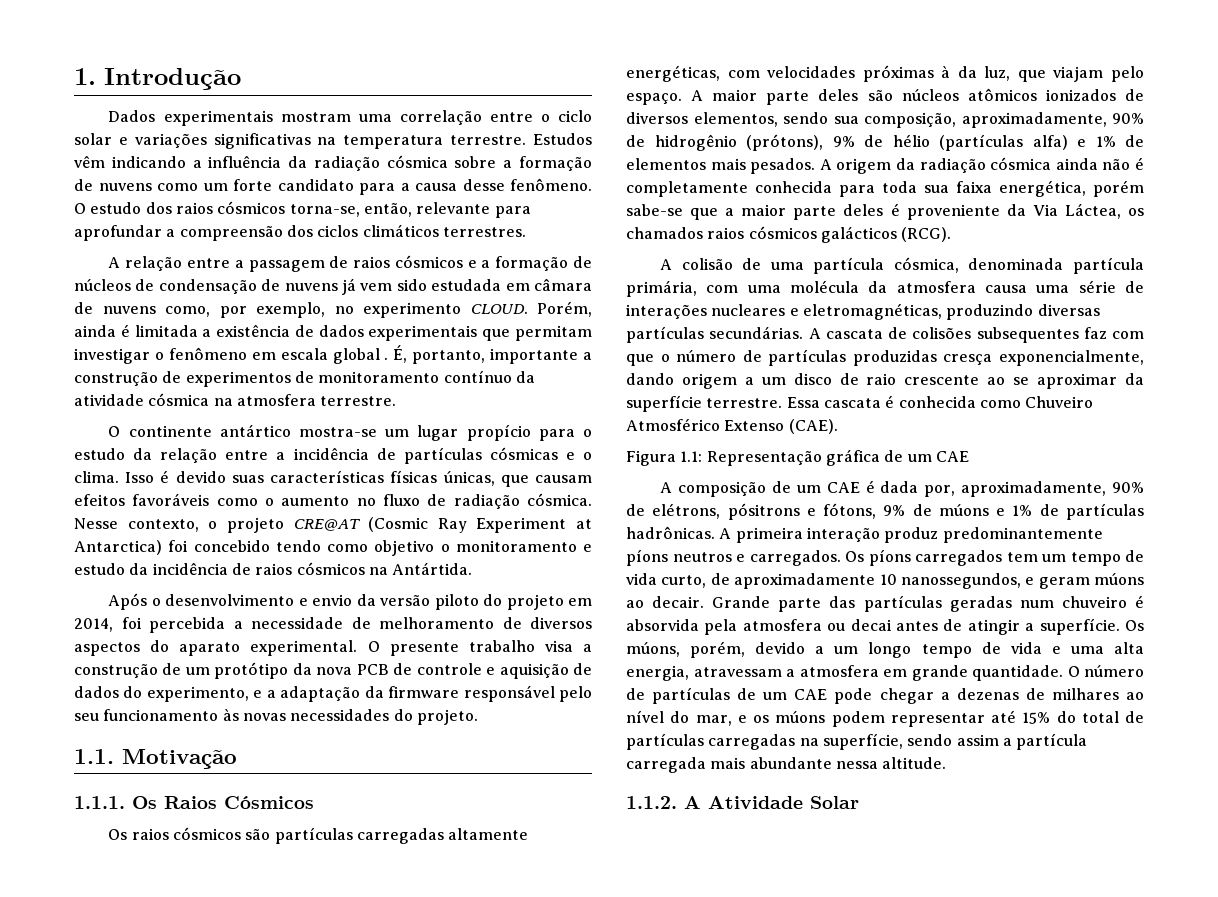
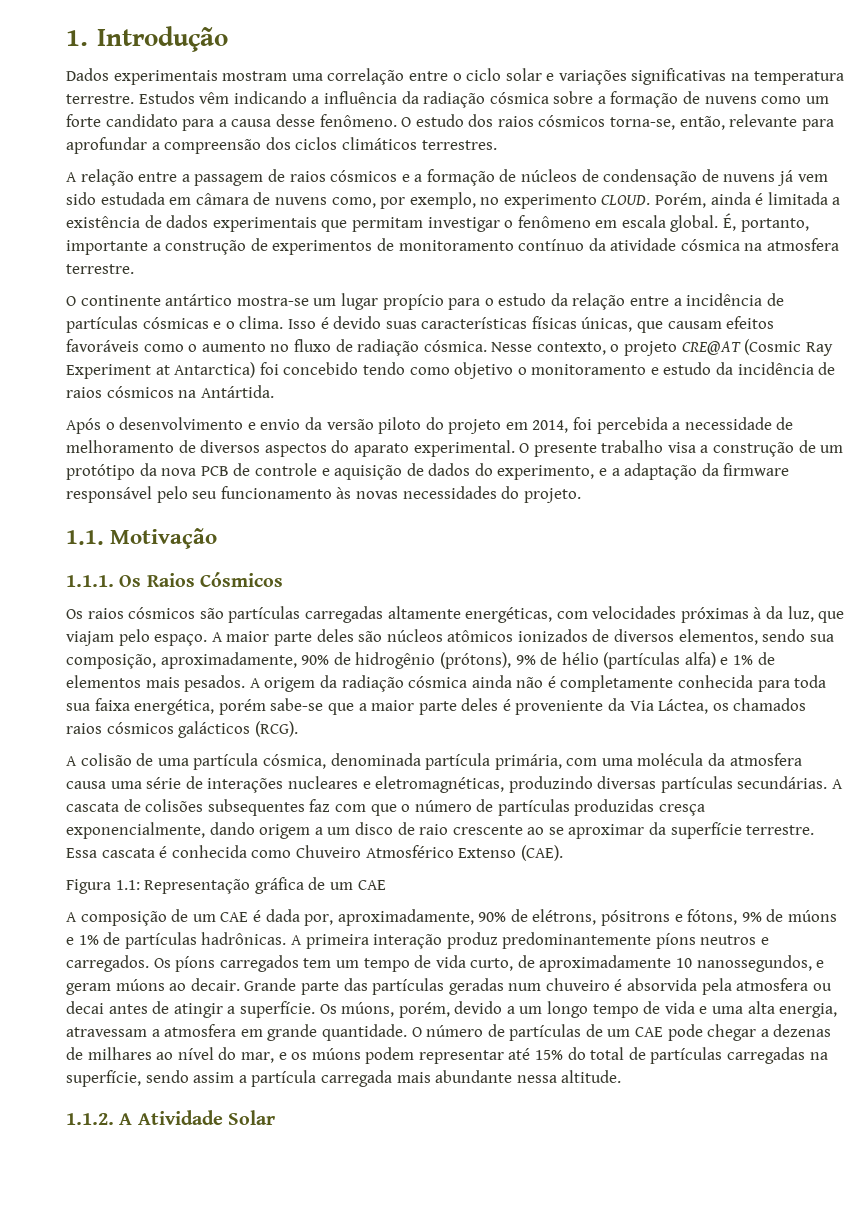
[332,348,389,364] global . -> [670,215,719,232] global.

